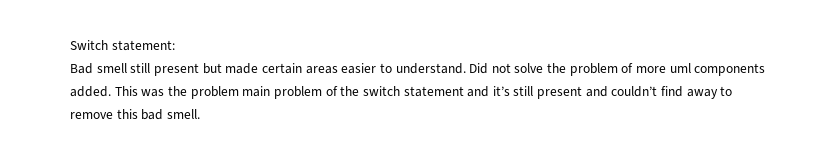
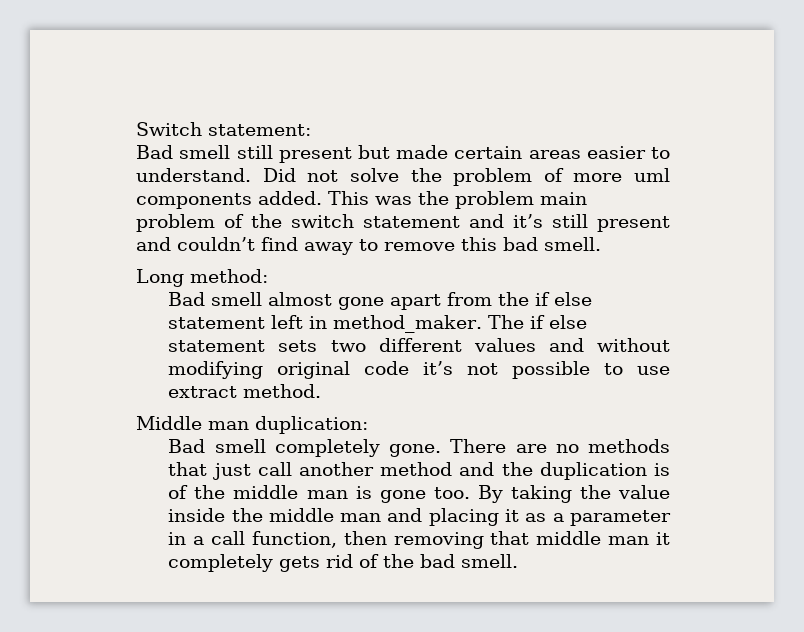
(200, 114) none -> [136,269,269,287] [168,292,593,310] [168,315,588,333] [168,338,670,352] [168,361,670,379] [168,384,322,398] [136,416,369,434] [168,439,670,457] [168,462,670,480] [168,485,670,503] [168,508,672,526] [168,531,670,549] [168,554,519,572] // Long method: // Bad smell almost gone apart from the if else statement left in method_maker. The if else statement sets two different values and without modifying original code it’s not possible to use extract method. // Middle man duplication: // Bad smell completely gone. There are no methods that just call another method and the duplication is of the middle man is gone too. By taking the value inside the middle man and placing it as a parameter in a call function, then removing that middle man it completely gets rid of the bad smell.

